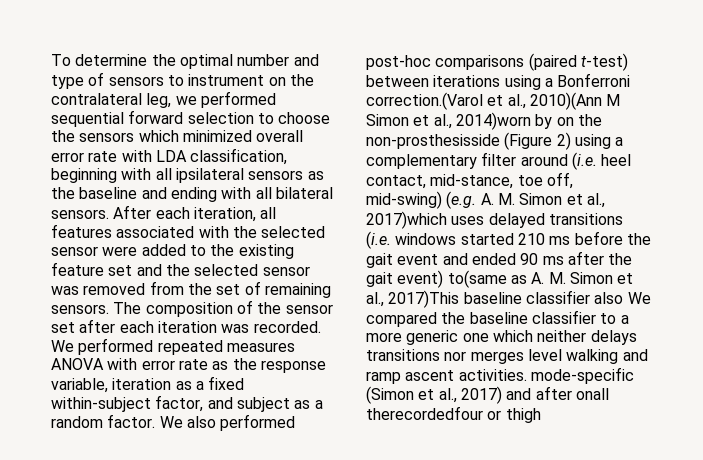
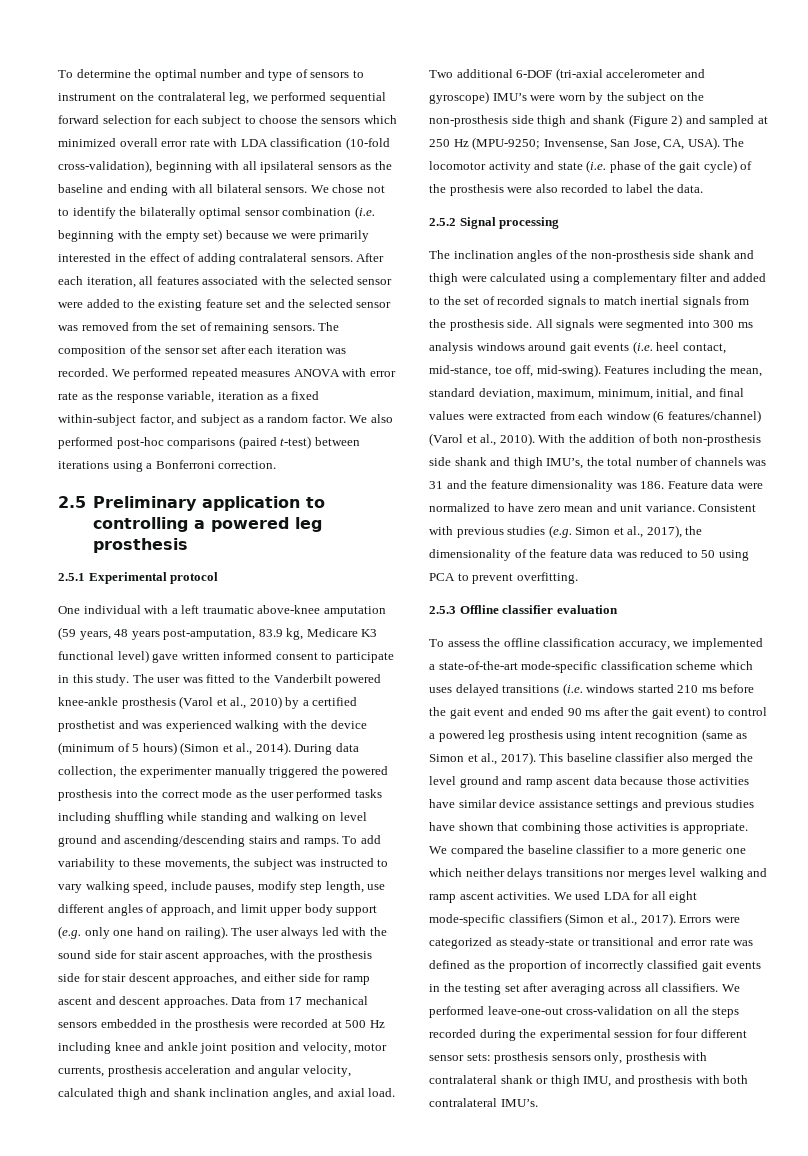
(254, 118) none -> [155,115,242,127] for each subject
[190,148,288,165] classification, -> [270,137,390,150] [58,160,152,173] classification (10-fold cross-validation),
(109, 214) none -> [310,184,385,193] [58,206,375,219] [58,229,370,242] [58,253,353,265] We chose not to identify the bilaterally optimal sensor combination (i.e. beginning with the empty set) because we were primarily interested in the effect of adding contralateral sensors.
[366,92,621,110] [366,112,602,130] [366,132,624,150] [366,152,568,169] correction.(Varol et al., 2010)(Ann M Simon et al., 2014)worn by on the non-prosthesisside (Figure 2) using a complementary filter around -> [218,461,277,469] [58,496,325,511] [92,517,322,532] [92,538,188,553] [58,572,219,584] [58,605,386,617] [58,627,378,640] [58,650,394,663] [58,674,382,686] [58,696,358,709] [58,720,367,732] [58,742,359,755] [58,766,389,778] [58,789,382,801] [58,812,367,824] [58,835,381,847] [58,858,389,870] [58,881,386,893] [58,904,378,916] [58,926,387,939] [58,950,373,962] [58,973,370,985] [58,996,368,1008] [58,1019,385,1031] [58,1042,388,1054] [58,1065,351,1077] [58,1088,396,1100] [429,68,705,81] [429,91,705,104] [429,114,768,127] [429,137,745,150] [429,160,753,173] [429,184,704,196] [429,217,560,229] [429,250,755,262] [429,273,767,285] [429,296,750,308] [429,319,753,331] [429,342,630,354] correction. // 2.5 Preliminary application to controlling a powered leg prosthesis // 2.5.1 Experimental protocol // One individual with a left traumatic above-knee amputation (59 years, 48 years post-amputation, 83.9 kg, Medicare K3 functional level) gave written informed consent to participate in this study. The user was fitted to the Vanderbilt powered knee-ankle prosthesis (Varol et al., 2010) by a certified prosthetist and was experienced walking with the device (minimum of 5 hours) (Simon et al., 2014). During data collection, the experimenter manually triggered the powered prosthesis into the correct mode as the user performed tasks including shuffling while standing and walking on level ground and ascending/descending stairs and ramps. To add variability to these movements, the subject was instructed to vary walking speed, include pauses, modify step length, use different angles of approach, and limit upper body support (e.g. only one hand on railing). The user always led with the sound side for stair ascent approaches, with the prosthesis side for stair descent approaches, and either side for ramp ascent and descent approaches. Data from 17 mechanical sensors embedded in the prosthesis were recorded at 500 Hz including knee and ankle joint position and velocity, motor currents, prosthesis acceleration and angular velocity, calculated thigh and shank inclination angles, and axial load. Two additional 6-DOF (tri-axial accelerometer and gyroscope) IMU’s were worn by the subject on the non-prosthesis side thigh and shank (Figure 2) and sampled at 250 Hz (MPU-9250; Invensense, San Jose, CA, USA). The locomotor activity and state (i.e. phase of the gait cycle) of the prosthesis were also recorded to label the data. // 2.5.2 Signal processing // The inclination angles of the non-prosthesis side shank and thigh were calculated using a complementary filter and added to the set of recorded signals to match inertial signals from the prosthesis side. All signals were segmented into 300 ms analysis windows around gait events
[366,191,605,209] [366,211,447,229] mid-swing) (e.g. A. M. Simon et al., 2017)which -> [536,364,762,377] [429,388,745,400] [429,410,761,423] [429,433,761,446] [429,457,767,469] [429,480,763,492] [429,503,757,512] [429,525,703,538] [429,549,749,561] [429,572,578,584] [429,605,618,614] [429,638,763,650] [429,661,753,673] mid-swing). Features including the mean, standard deviation, maximum, minimum, initial, and final values were extracted from each window (6 features/channel) (Varol et al., 2010). With the addition of both non-prosthesis side shank and thigh IMU’s, the total number of channels was 31 and the feature dimensionality was 186. Feature data were normalized to have zero mean and unit variance. Consistent with previous studies (e.g. Simon et al., 2017), the dimensionality of the feature data was reduced to 50 using PCA to prevent overfitting. // 2.5.3 Offline classifier evaluation // To assess the offline classification accuracy, we implemented a state-of-the-art mode-specific classification scheme which
[447,270,634,288] [366,290,460,308] to(same as A. M. Simon et al., 2017)This -> [713,707,768,716] [429,729,748,742] [429,752,564,765] to control a powered leg prosthesis using intent recognition (same as Simon et al., 2017). This
(624, 298) none -> [692,753,753,765] [429,776,750,788] [429,799,754,811] [429,822,748,834] merged the level ground and ramp ascent data because those activities have similar device assistance settings and previous studies have shown that combining those activities is appropriate.
[530,367,634,384] [366,386,609,404] [366,406,541,423] mode-specific (Simon et al., 2017) and after onall therecordedfour or thigh -> [553,891,698,903] [429,913,740,926] [429,937,754,949] [429,960,762,972] [429,983,740,995] [429,1006,740,1018] [429,1029,747,1041] [429,1052,708,1064] [429,1075,749,1087] [429,1098,538,1107] We used LDA for all eight mode-specific classifiers (Simon et al., 2017). Errors were categorized as steady-state or transitional and error rate was defined as the proportion of incorrectly classified gait events in the testing set after averaging across all classifiers. We performed leave-one-out cross-validation on all the steps recorded during the experimental session for four different sensor sets: prosthesis sensors only, prosthesis with contralateral shank or thigh IMU, and prosthesis with both contralateral IMU’s.

